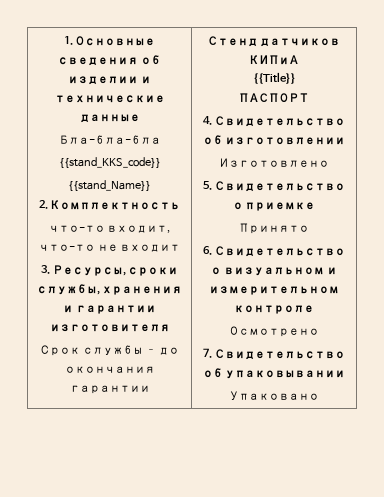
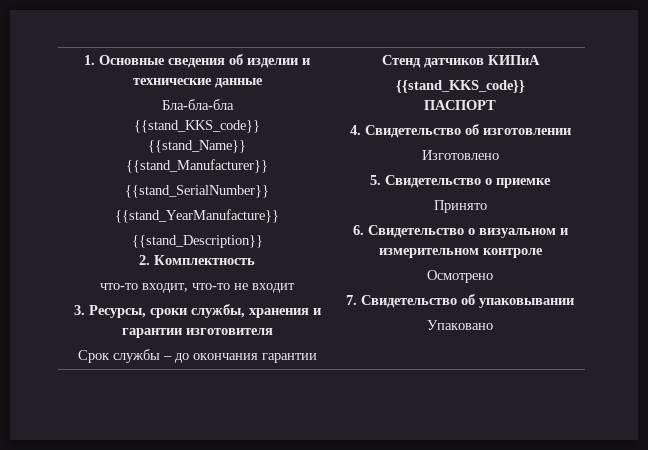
(151, 185) none -> [126,159,268,173] [125,185,269,198] [115,209,279,223] [131,235,263,248] // {{stand_Manufacturer}} // {{stand_SerialNumber}} // {{stand_YearManufacture}} // {{stand_Description}}
[252,72,296,84] {{Title}} -> [395,80,525,93] {{stand_KKS_code}}

